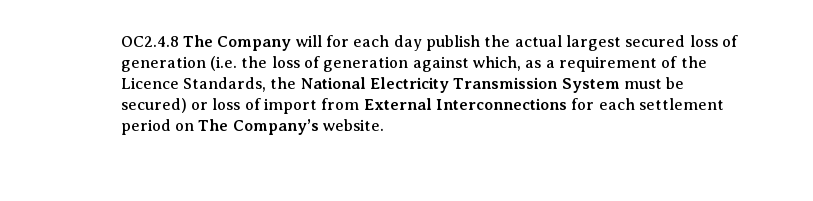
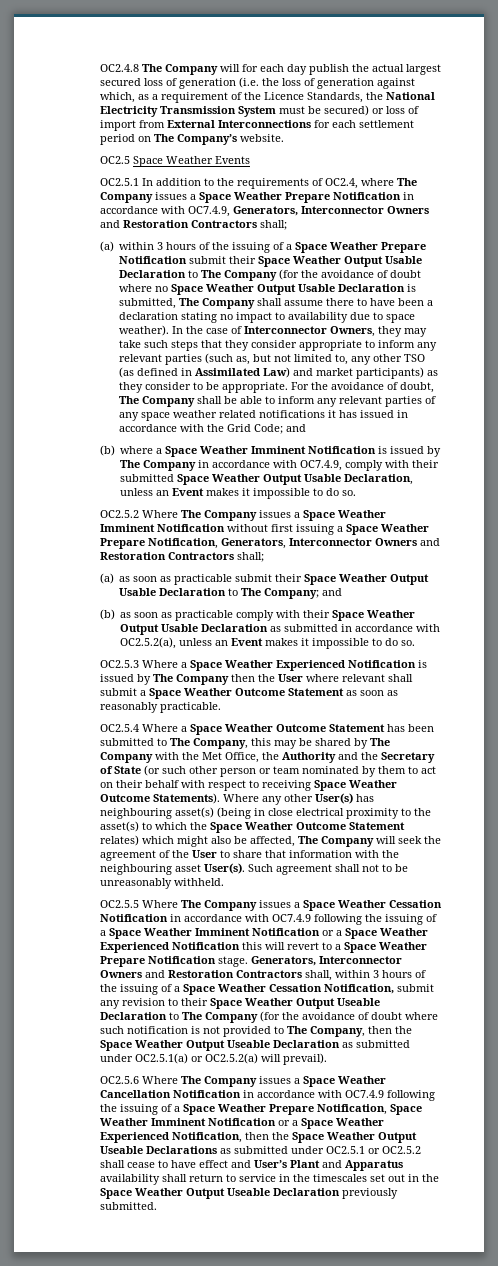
(385, 125) none -> [99,156,250,167] [99,178,417,189] [99,192,414,203] [99,206,429,217] [99,220,287,230] [99,241,427,253] [119,256,423,267] [119,269,422,281] [119,284,417,295] [119,298,434,309] [119,312,416,323] [119,325,428,337] [119,340,438,351] [119,353,426,365] [119,367,439,379] [119,382,435,393] [119,396,437,407] [119,410,409,421] [119,424,307,434] [99,445,442,457] [120,460,440,471] [120,474,414,485] [120,488,357,499] [99,510,386,521] [99,524,429,535] [99,538,440,549] [99,552,264,562] [99,573,430,585] [119,588,343,599] [99,609,416,621] [120,624,441,635] [120,637,416,649] [99,660,427,671] [99,674,413,685] [99,688,398,699] [99,702,221,713] [99,724,434,735] [99,738,390,749] [99,752,435,763] [99,765,436,777] [99,780,397,791] [99,793,374,805] [99,807,431,819] [99,821,405,833] [99,835,441,847] [99,850,399,861] [99,863,408,875] [99,878,224,889] [99,900,442,911] [99,914,437,925] [99,928,428,939] [99,942,427,953] [99,956,402,967] [99,970,426,981] [99,984,434,995] [99,998,380,1009] [99,1011,438,1023] [99,1026,412,1037] [99,1040,410,1051] [99,1053,327,1065] [99,1076,386,1087] [99,1090,435,1101] [99,1104,422,1115] [99,1118,384,1129] [99,1132,417,1143] [99,1146,421,1154] [99,1160,403,1171] [99,1174,439,1185] [99,1188,398,1199] [99,1202,157,1210] // OC2.5 Space Weather Events // OC2.5.1 In addition to the requirements of OC2.4, where The Company issues a Space Weather Prepare Notification in accordance with OC7.4.9, Generators, Interconnector Owners and Restoration Contractors shall; // (a) within 3 hours of the issuing of a Space Weather Prepare Notification submit their Space Weather Output Usable Declaration to The Company (for the avoidance of doubt where no Space Weather Output Usable Declaration is submitted, The Company shall assume there to have been a declaration stating no impact to availability due to space weather). In the case of Interconnector Owners, they may take such steps that they consider appropriate to inform any relevant parties (such as, but not limited to, any other TSO (as defined in Assimilated Law) and market participants) as they consider to be appropriate. For the avoidance of doubt, The Company shall be able to inform any relevant parties of any space weather related notifications it has issued in accordance with the Grid Code; and // (b) where a Space Weather Imminent Notification is issued by The Company in accordance with OC7.4.9, comply with their submitted Space Weather Output Usable Declaration, unless an Event makes it impossible to do so. // OC2.5.2 Where The Company issues a Space Weather Imminent Notification without first issuing a Space Weather Prepare Notification, Generators, Interconnector Owners and Restoration Contractors shall; // (a) as soon as practicable submit their Space Weather Output Usable Declaration to The Company; and // (b) as soon as practicable comply with their Space Weather Output Usable Declaration as submitted in accordance with OC2.5.2(a), unless an Event makes it impossible to do so. // OC2.5.3 Where a Space Weather Experienced Notification is issued by The Company then the User where relevant shall submit a Space Weather Outcome Statement as soon as reasonably practicable. // OC2.5.4 Where a Space Weather Outcome Statement has been submitted to The Company, this may be shared by The Company with the Met Office, the Authority and the Secretary of State (or such other person or team nominated by them to act on their behalf with respect to receiving Space Weather Outcome Statements). Where any other User(s) has neighbouring asset(s) (being in close electrical proximity to the asset(s) to which the Space Weather Outcome Statement relates) which might also be affected, The Company will seek the agreement of the User to share that information with the neighbouring asset User(s). Such agreement shall not to be unreasonably withheld. // OC2.5.5 Where The Company issues a Space Weather Cessation Notification in accordance with OC7.4.9 following the issuing of a Space Weather Imminent Notification or a Space Weather Experienced Notification this will revert to a Space Weather Prepare Notification stage. Generators, Interconnector Owners and Restoration Contractors shall, within 3 hours of the issuing of a Space Weather Cessation Notification, submit any revision to their Space Weather Output Useable Declaration to The Company (for the avoidance of doubt where such notification is not provided to The Company, then the Space Weather Output Useable Declaration as submitted under OC2.5.1(a) or OC2.5.2(a) will prevail). // OC2.5.6 Where The Company issues a Space Weather Cancellation Notification in accordance with OC7.4.9 following the issuing of a Space Weather Prepare Notification, Space Weather Imminent Notification or a Space Weather Experienced Notification, then the Space Weather Output Useable Declarations as submitted under OC2.5.1 or OC2.5.2 shall cease to have effect and User’s Plant and Apparatus availability shall return to service in the timescales set out in the Space Weather Output Useable Declaration previously submitted.

